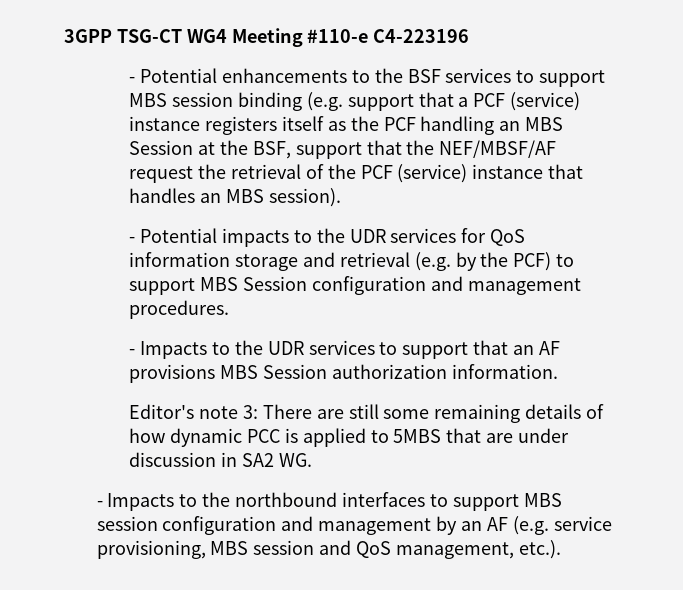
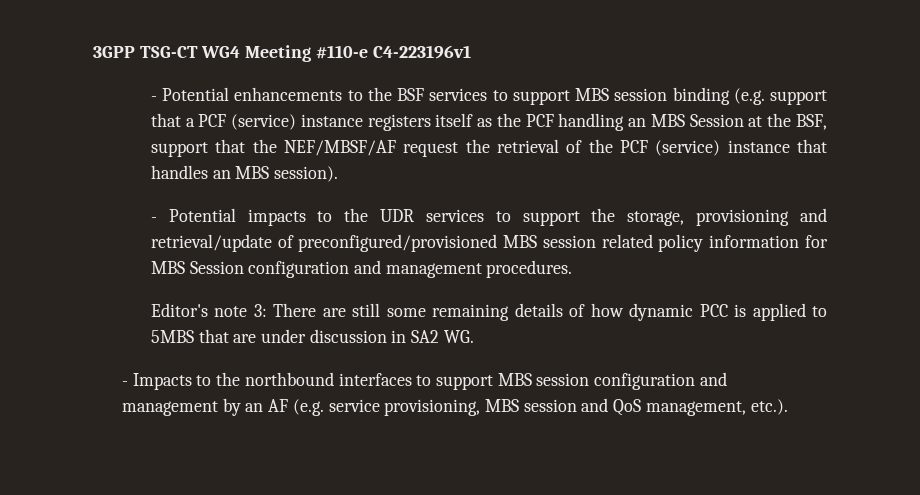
[373,29,470,43] C4-223196 -> [372,45,471,59] C4-223196v1
[461,228,526,246] [129,252,575,271] [129,278,196,295] for QoS information storage and retrieval (e.g. by the PCF) to support -> [495,208,827,226] [150,234,828,252] to support the storage, provisioning and retrieval/update of preconfigured/provisioned MBS session related policy information for
[129,340,560,359] [129,364,558,383] // - Impacts to the UDR services to support that an AF provisions MBS Session authorization information. -> (573, 269) none

